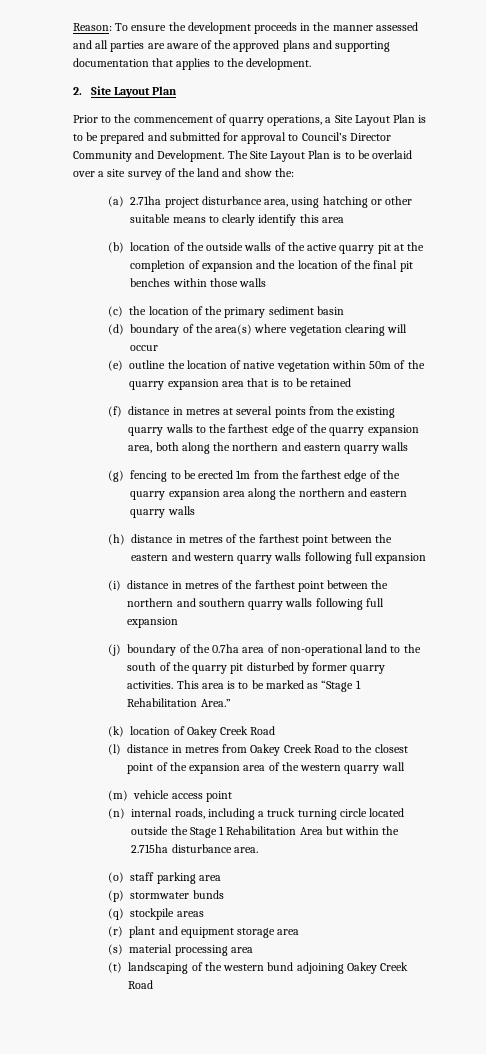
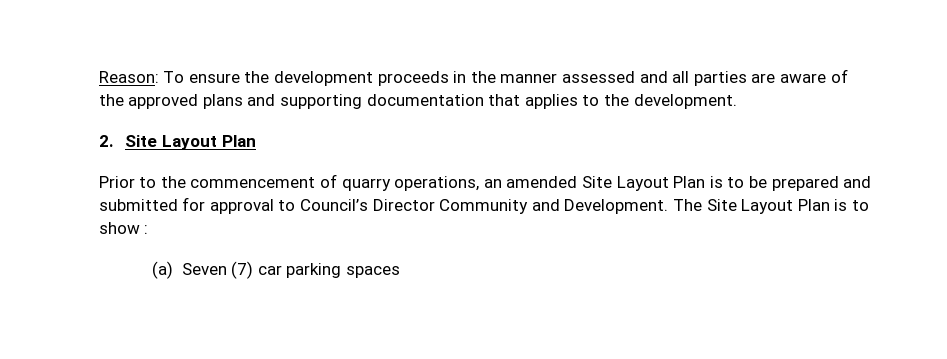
[325,117,332,123] a -> [483,176,578,188] an amended
[357,150,413,159] [72,168,294,180] [108,196,413,208] [130,214,344,226] [108,242,425,254] [130,260,413,272] [130,278,267,287] [108,306,344,318] [108,324,408,336] [130,345,159,351] [108,360,425,372] [129,378,352,390] [108,406,396,418] [128,424,419,436] [128,442,409,454] [108,470,400,482] [130,488,408,500] [130,506,195,518] [108,534,393,546] [131,552,427,564] [108,580,389,592] [127,598,384,610] [127,617,179,628] [108,644,421,656] [127,662,386,674] [127,680,361,692] [127,698,231,707] [108,726,276,738] [108,744,408,756] [127,762,405,774] [108,790,232,802] [108,808,405,820] [131,826,400,838] [131,844,258,853] [108,872,221,884] [108,890,224,902] [108,908,204,920] [108,926,300,938] [108,944,253,956] [108,962,409,974] [128,980,154,989] be overlaid over a site survey of the land and show the: // (a) 2.71ha project disturbance area, using hatching or other suitable means to clearly identify this area // (b) location of the outside walls of the active quarry pit at the completion of expansion and the location of the final pit benches within those walls // (c) the location of the primary sediment basin // (d) boundary of the area(s) where vegetation clearing will occur // (e) outline the location of native vegetation within 50m of the quarry expansion area that is to be retained // (f) distance in metres at several points from the existing quarry walls to the farthest edge of the quarry expansion area, both along the northern and eastern quarry walls // (g) fencing to be erected 1m from the farthest edge of the quarry expansion area along the northern and eastern quarry walls // (h) distance in metres of the farthest point between the eastern and western quarry walls following full expansion // (i) distance in metres of the farthest point between the northern and southern quarry walls following full expansion // (j) boundary of the 0.7ha area of non-operational land to the south of the quarry pit disturbed by former quarry activities. This area is to be marked as “Stage 1 Rehabilitation Area.” // (k) location of Oakey Creek Road // (l) distance in metres from Oakey Creek Road to the closest point of the expansion area of the western quarry wall // (m) vehicle access point // (n) internal roads, including a truck turning circle located outside the Stage 1 Rehabilitation Area but within the 2.715ha disturbance area. // (o) staff parking area // (p) stormwater bunds // (q) stockpile areas // (r) plant and equipment storage area // (s) material processing area // (t) landscaping of the western bund adjoining Oakey Creek Road -> [98,222,149,234] [152,261,400,279] show : // (a) Seven (7) car parking spaces

